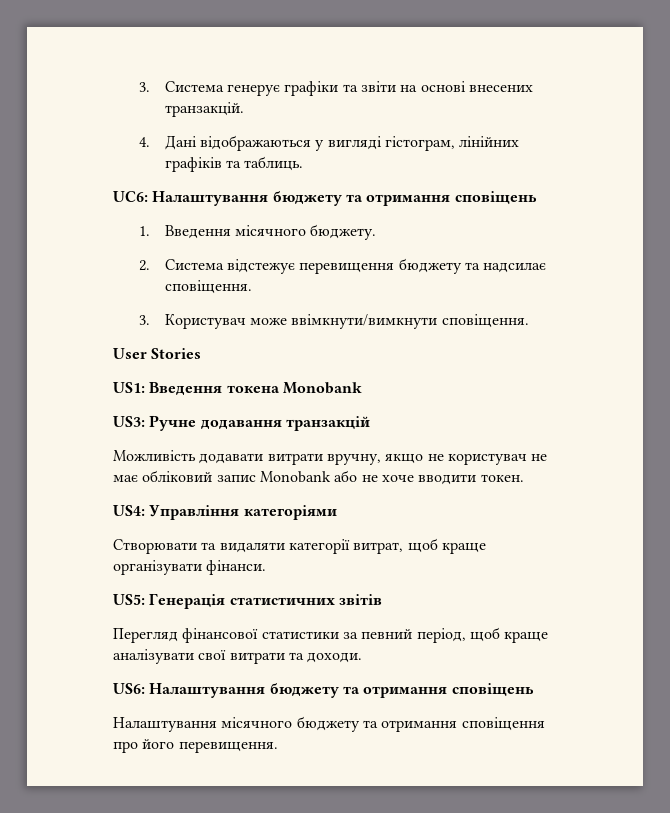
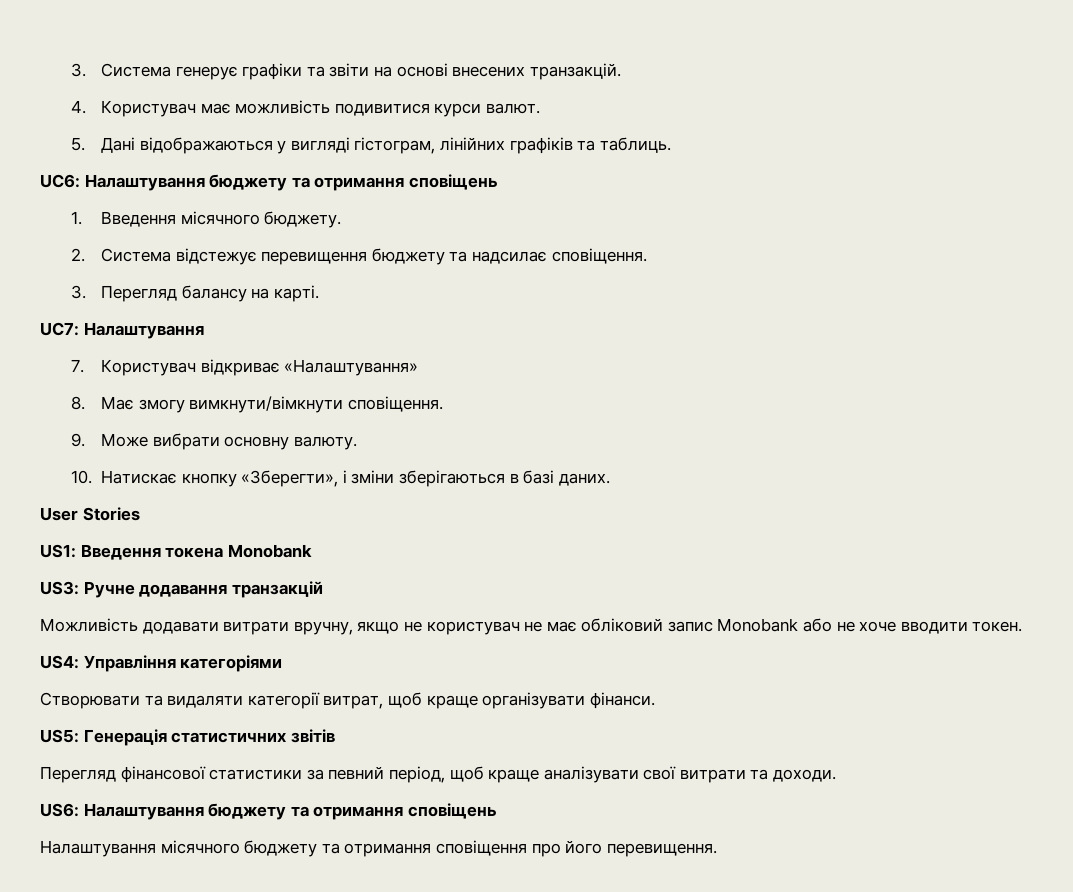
(150, 142) none -> [100,100,540,117] [70,137,85,151] Користувач має можливість подивитися курси валют. // 5.
[164,314,529,329] Користувач може ввімкнути/вимкнути сповіщення. -> [100,285,319,302] [40,322,204,339] [70,359,419,376] [70,396,443,413] [70,433,357,450] [70,470,610,487] Перегляд балансу на карті. // UC7: Налаштування // 7. Користувач відкриває «Налаштування» // 8. Має змогу вимкнути/вімкнути сповіщення. // 9. Може вибрати основну валюту. // 10. Натискає кнопку «Зберегти», і зміни зберігаються в базі даних.

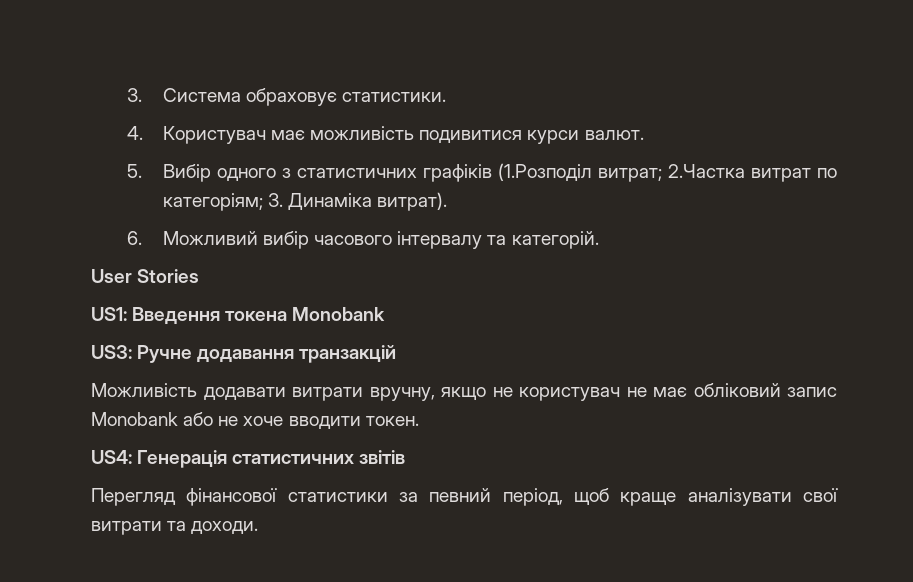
[175,63,621,80] генерує графіки та звіти на основі внесених транзакцій. -> [246,88,447,106] обраховує статистики.
[100,137,671,154] [40,174,498,191] [70,211,342,228] [70,248,647,265] [70,285,319,302] [40,322,204,339] [70,359,419,376] [70,396,443,413] [70,433,357,450] [70,470,610,487] Дані відображаються у вигляді гістограм, лінійних графіків та таблиць. // UC6: Налаштування бюджету та отримання сповіщень // 1. Введення місячного бюджету. // 2. Система відстежує перевищення бюджету та надсилає сповіщення. // 3. Перегляд балансу на карті. // UC7: Налаштування // 7. Користувач відкриває «Налаштування» // 8. Має змогу вимкнути/вімкнути сповіщення. // 9. Може вибрати основну валюту. // 10. Натискає кнопку «Зберегти», і зміни зберігаються в базі даних. -> [162,163,837,182] [162,192,448,211] [126,231,599,249] Вибір одного з статистичних графіків (1.Розподіл витрат; 2.Частка витрат по категоріям; 3. Динаміка витрат). // 6. Можливий вибір часового інтервалу та категорій.
[83,655,283,672] [40,692,655,709] [40,729,79,743] Управління категоріями // Створювати та видаляти категорії витрат, щоб краще організувати фінанси. // US5: -> (132, 457) none
[40,803,497,820] [40,840,717,857] // US6: Налаштування бюджету та отримання сповіщень // Налаштування місячного бюджету та отримання сповіщення про його перевищення. -> (259, 527) none

